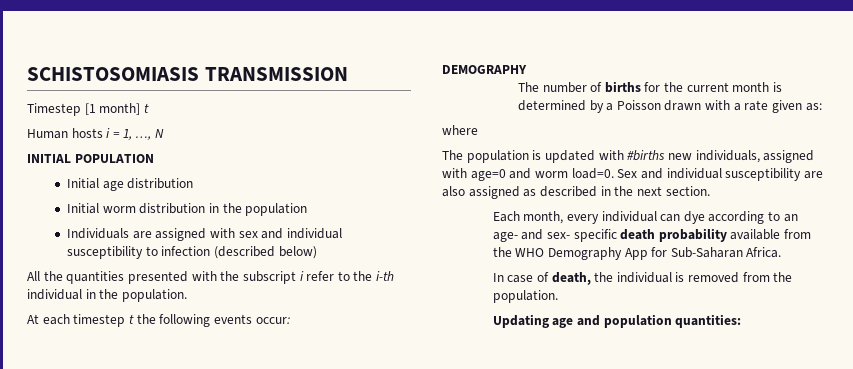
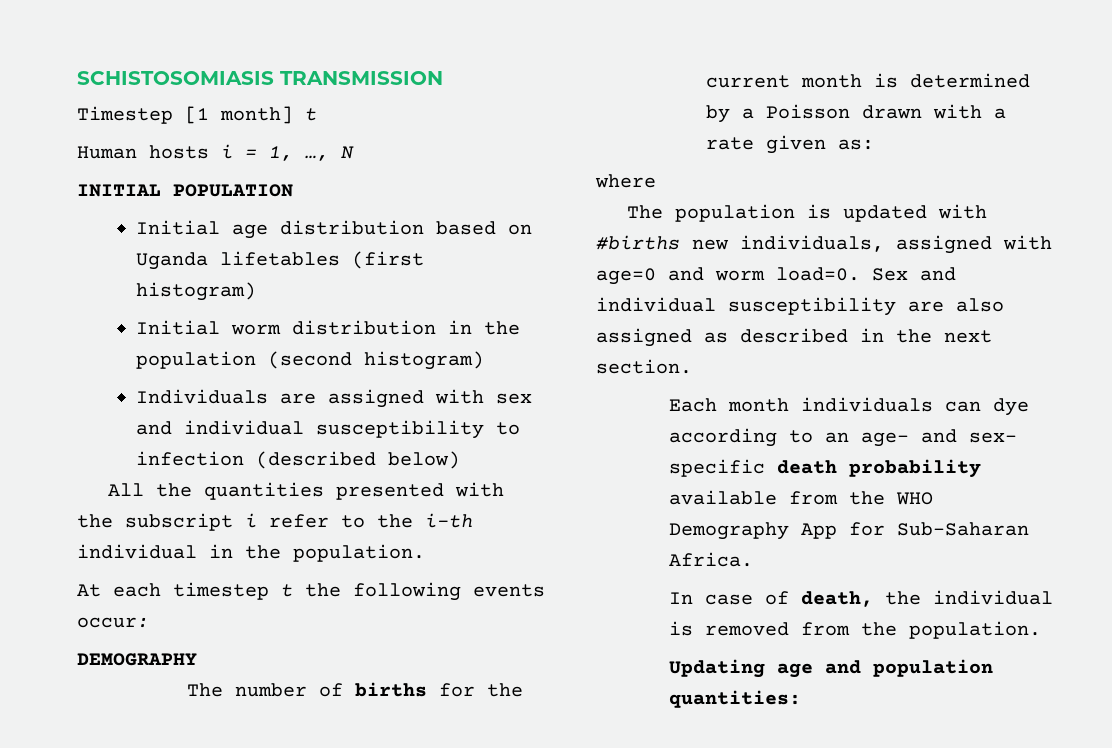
(194, 183) none -> [435,221,532,235] [135,251,424,270] [135,282,256,301] based on Uganda lifetables (first histogram)
(308, 209) none -> [267,351,484,370] (second histogram)
[523,211,657,224] month, every individual -> [728,397,934,412] month individuals

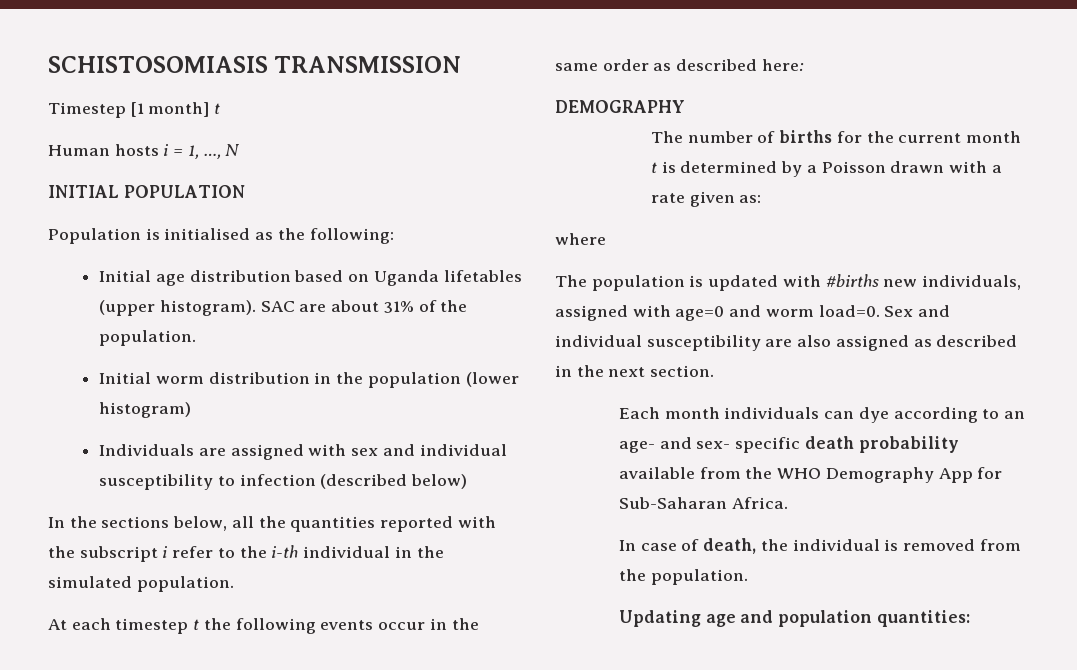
(293, 190) none -> [48,228,394,244] // Population is initialised as the following:
[351,251,424,269] [135,282,256,301] (first histogram) -> [99,300,468,316] [99,330,197,346] (upper histogram). SAC are about 31% of the population.
[267,351,352,369] (second -> [465,372,519,387] (lower
[108,483,145,496] All -> [48,516,254,531] In the sections below, all
[336,483,445,500] presented -> [380,516,454,532] reported
(281, 552) none -> [48,576,132,588] simulated
[77,617,149,628] occur: -> [378,618,479,630] [555,59,804,71] occur in the same order as described here:
(862, 81) none -> [650,162,657,173] t

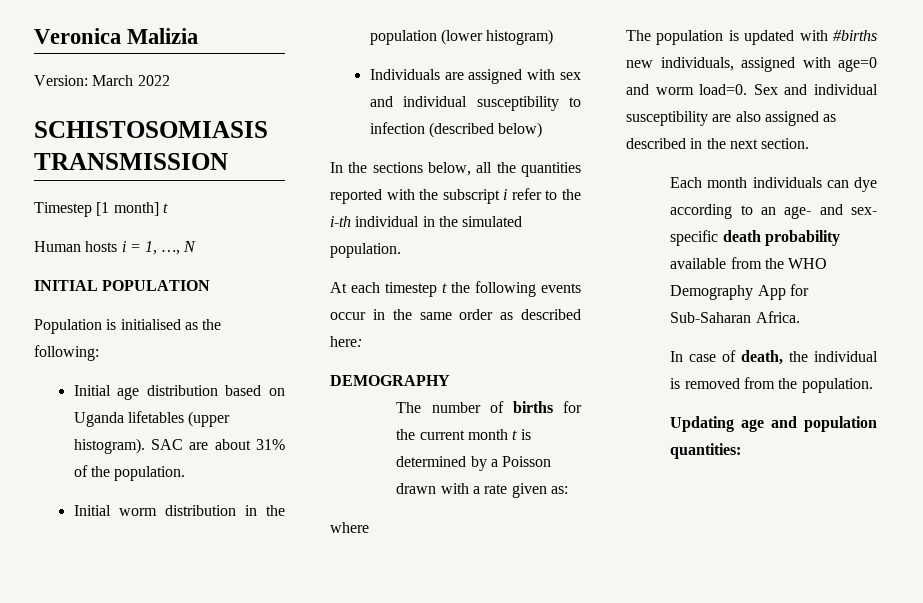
(48, 64) none -> [34,28,199,44] [34,75,170,86] Veronica Malizia // Version: March 2022 //

